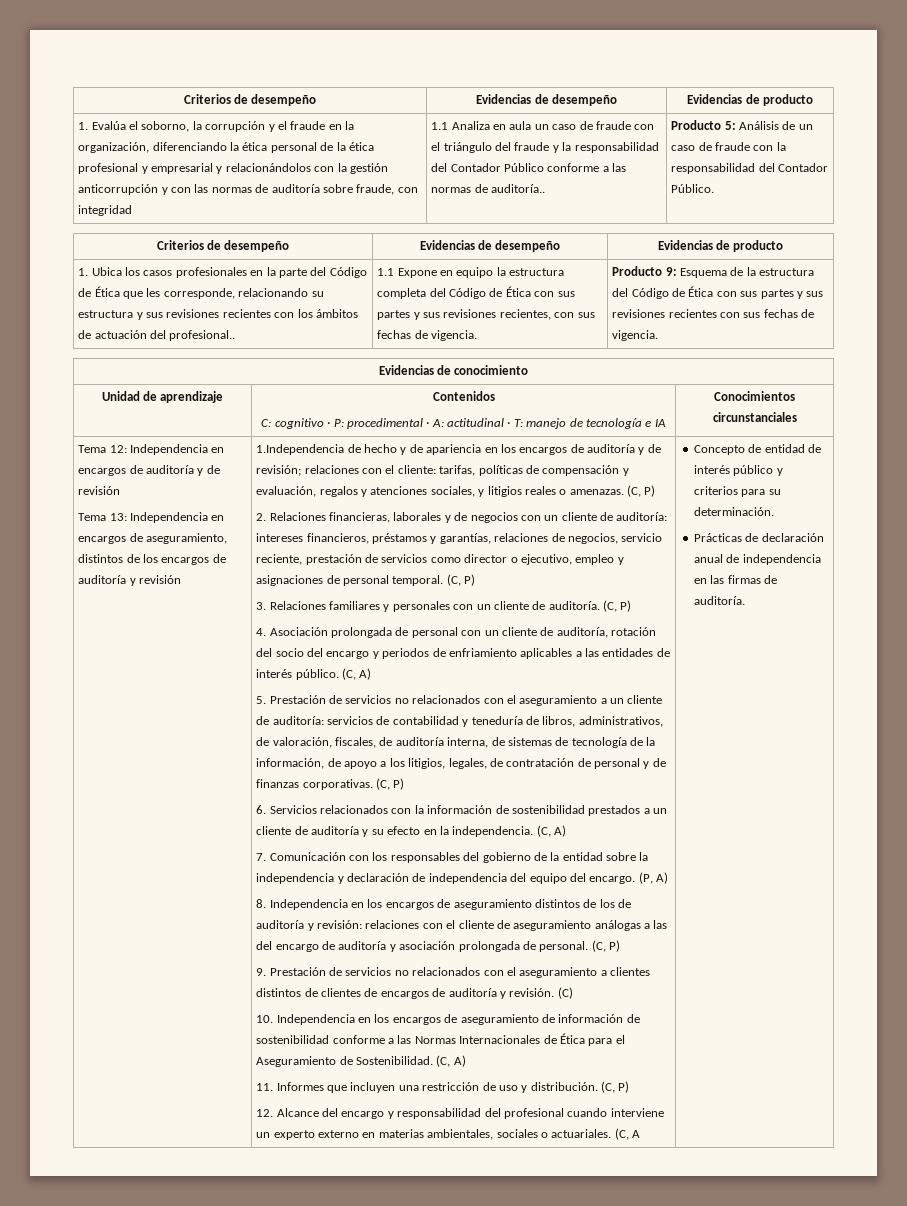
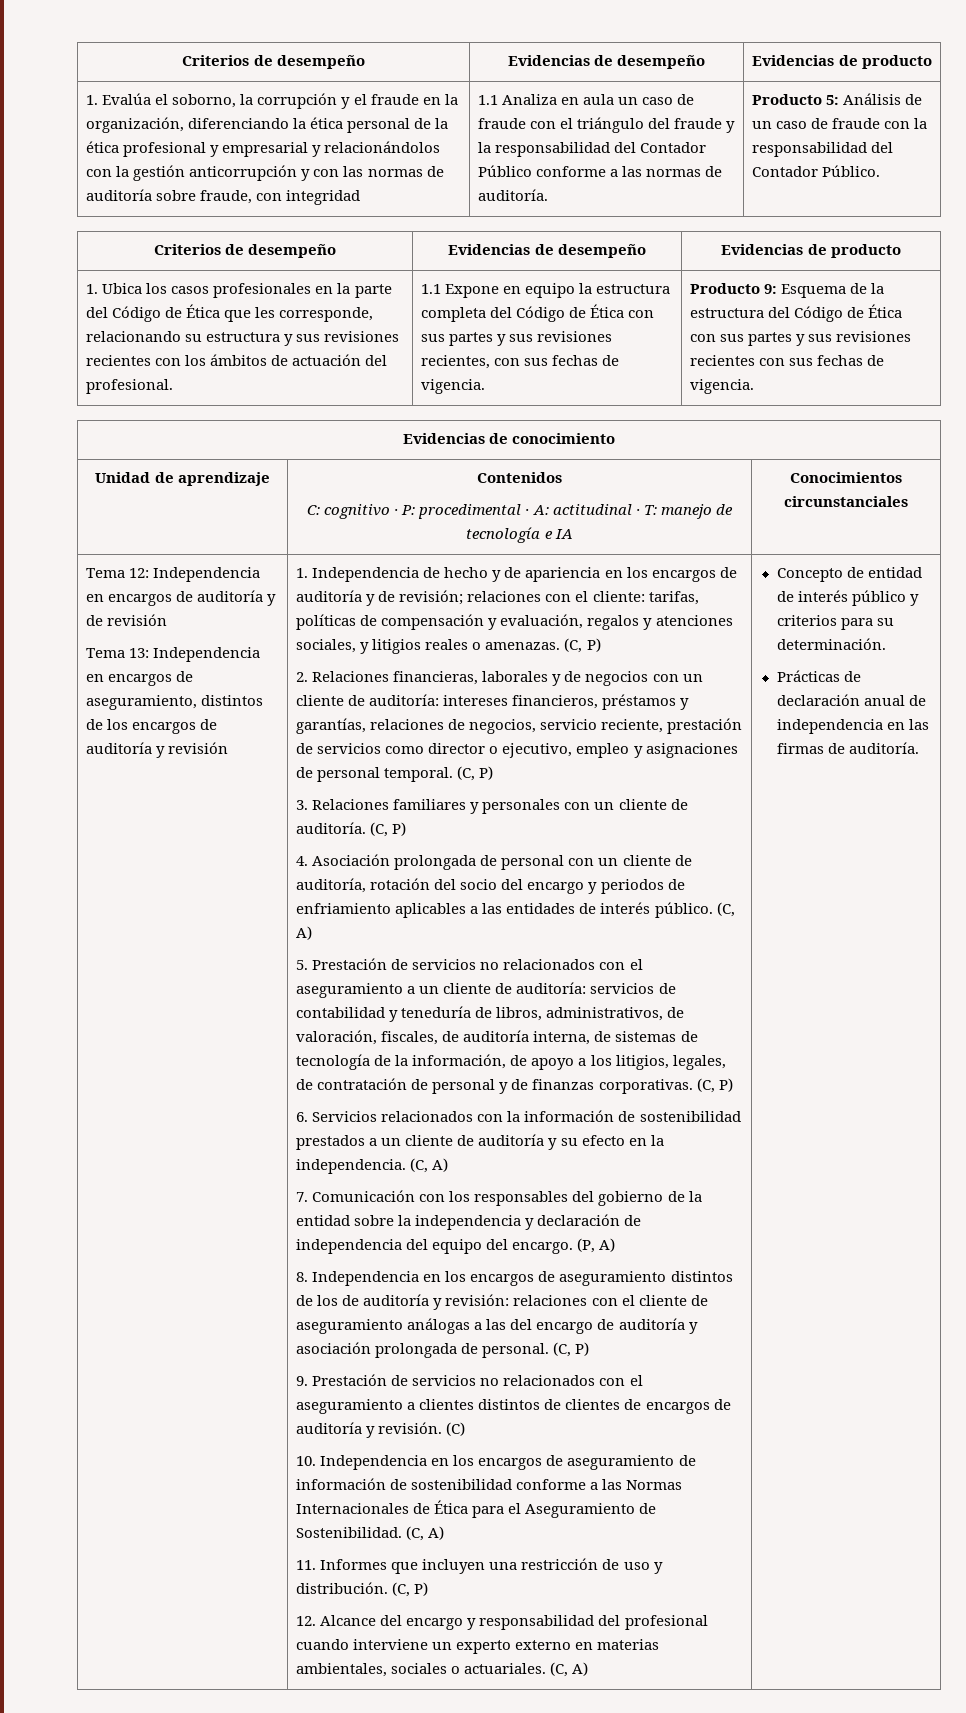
[491,184,546,193] auditoría.. -> [478,189,549,201] auditoría.
[169,330,236,341] profesional.. -> [86,379,174,394] profesional.
[256,444,345,455] 1.Independencia -> [296,567,420,582] 1. Independencia
[632,1130,641,1138] A -> [572,1662,589,1676] A)

